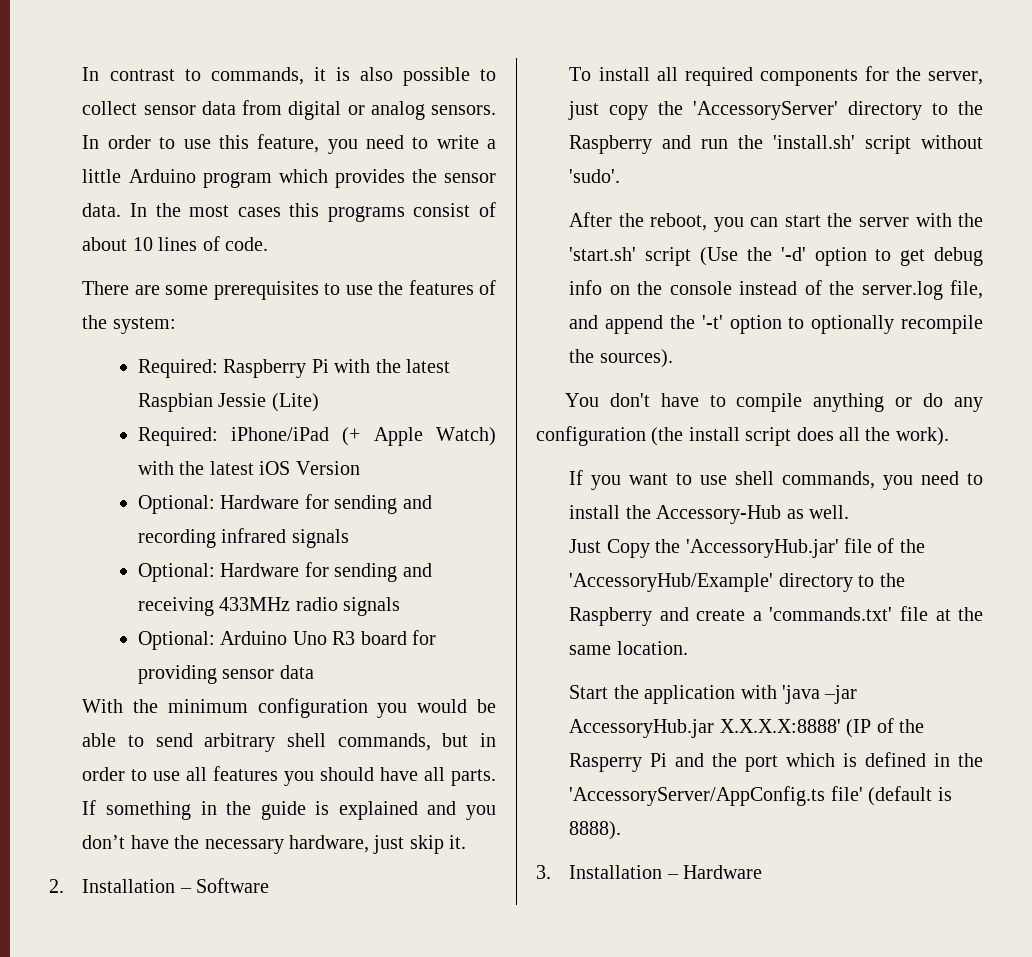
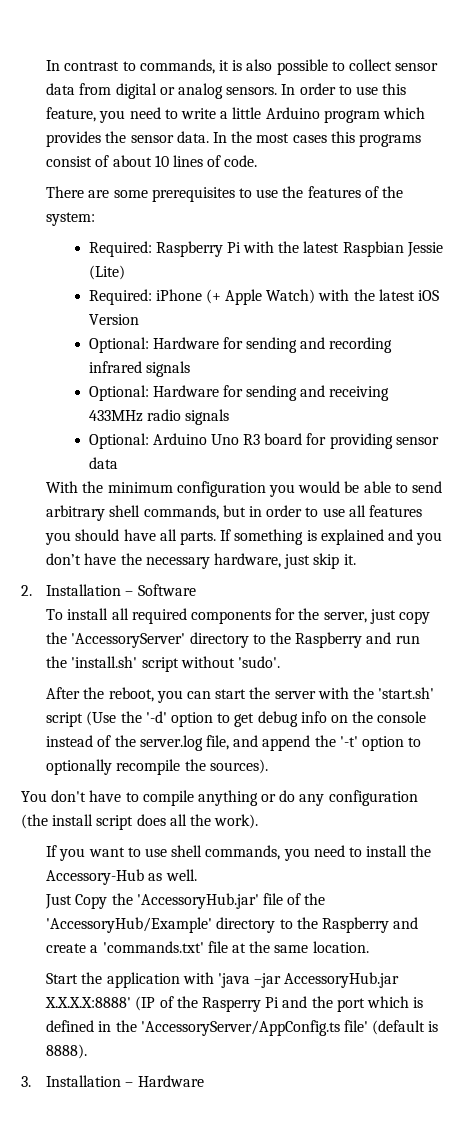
[231,427,330,441] iPhone/iPad -> [155,289,202,301] iPhone
[200,801,306,820] in the guide -> (304, 537) none

